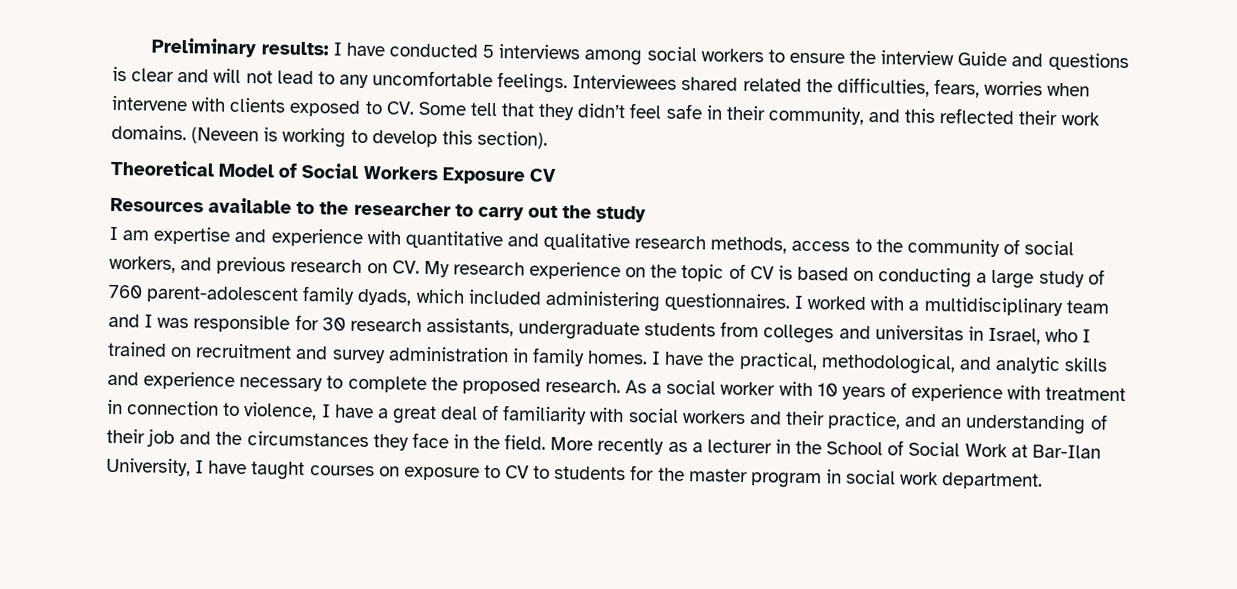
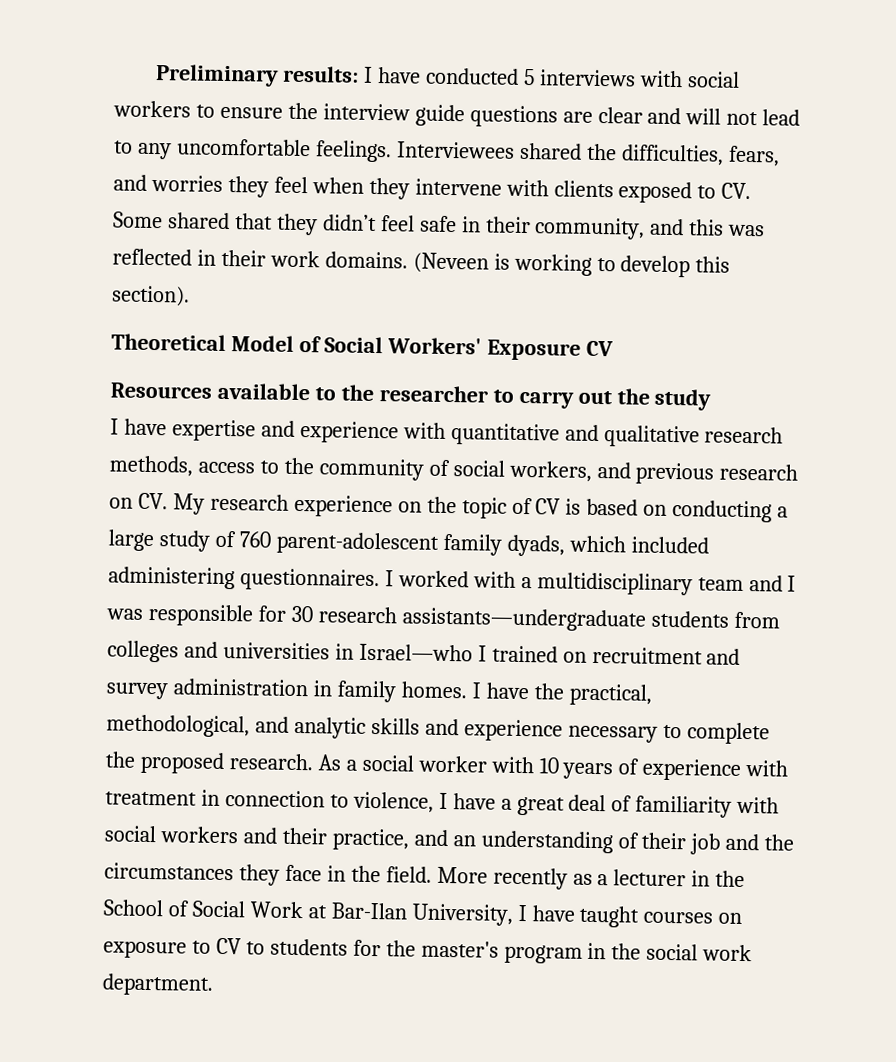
[584,49,643,66] among -> [639,70,684,88] with
[957,51,1129,72] [112,66,127,82] Guide and questions is -> [414,104,593,128] guide questions are
[742,77,802,92] related -> (582, 151) none
[984,80,1091,97] worries when -> [113,174,410,200] and worries they feel when they
[469,102,498,117] tell -> [167,212,230,230] shared
[939,108,1015,125] reflected -> [727,224,766,237] [112,248,216,266] was reflected in
[362,165,439,181] Workers -> [386,337,482,355] Workers'
[122,230,150,241] am -> [123,418,167,436] have
[425,317,641,341] assistants, undergraduate -> [401,607,646,632] assistants—undergraduate
[874,325,1079,345] universitas in Israel, who -> [222,641,473,662] universities in Israel—who
[688,468,748,483] master -> [420,940,499,958] master's
(842, 476) none -> [611,943,642,960] the

